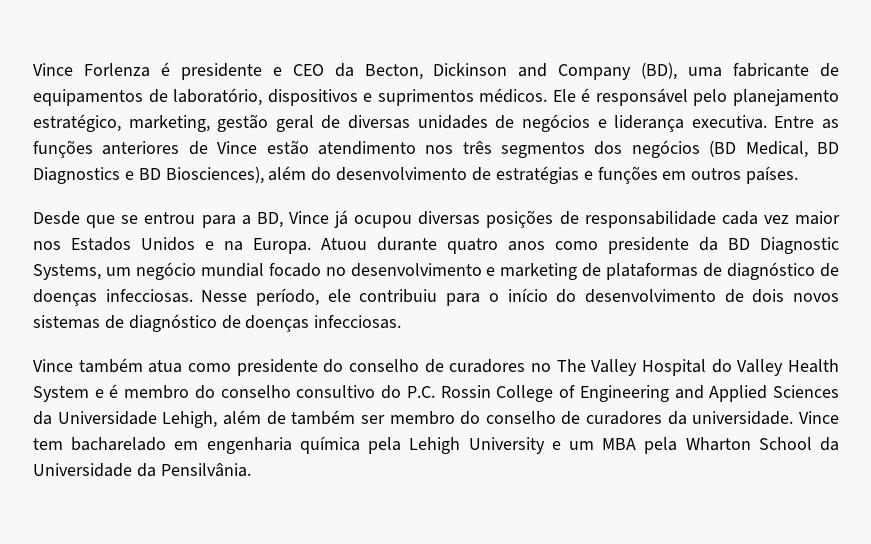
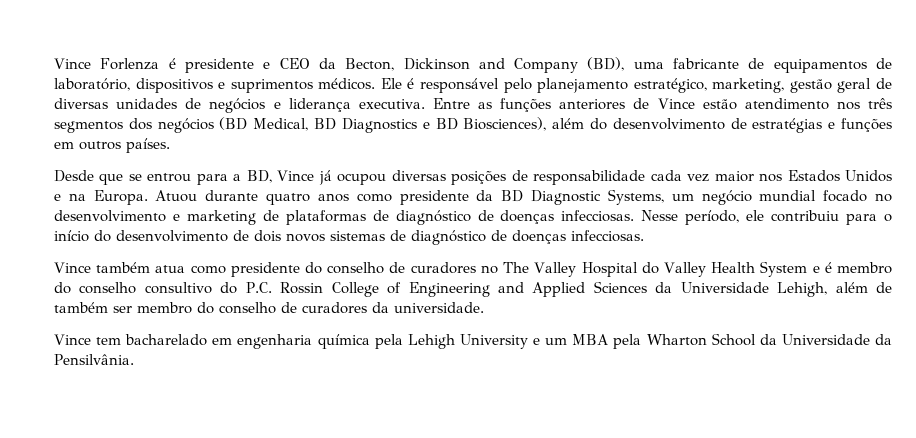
(794, 418) none -> (484, 307) //

